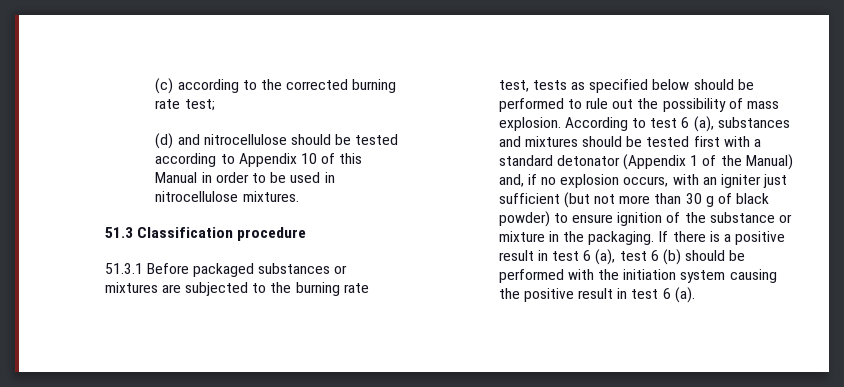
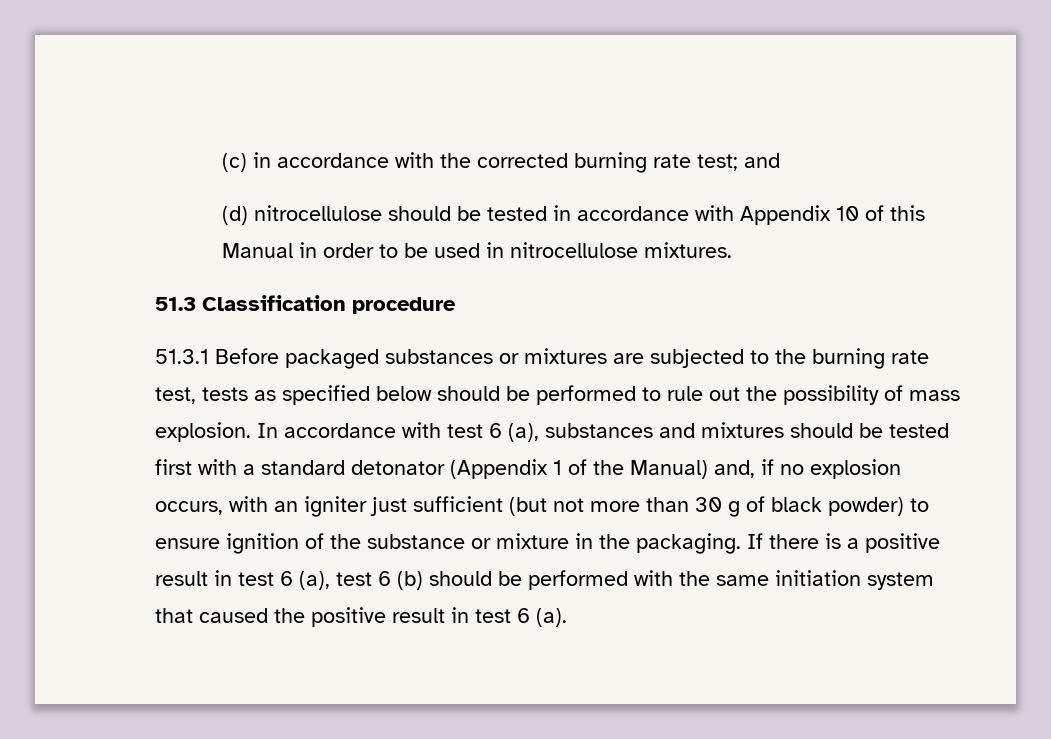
[177,79,257,93] according to -> [253,152,435,168] in accordance with
(215, 105) none -> [744,153,781,168] and
[177,134,200,145] and -> (249, 215) none
[155,153,235,167] according to -> [553,205,735,221] in accordance with
[564,117,647,131] According to -> [257,422,442,438] In accordance with
(620, 274) none -> [716,575,770,586] same
[729,269,777,283] causing -> [155,608,269,623] that caused

